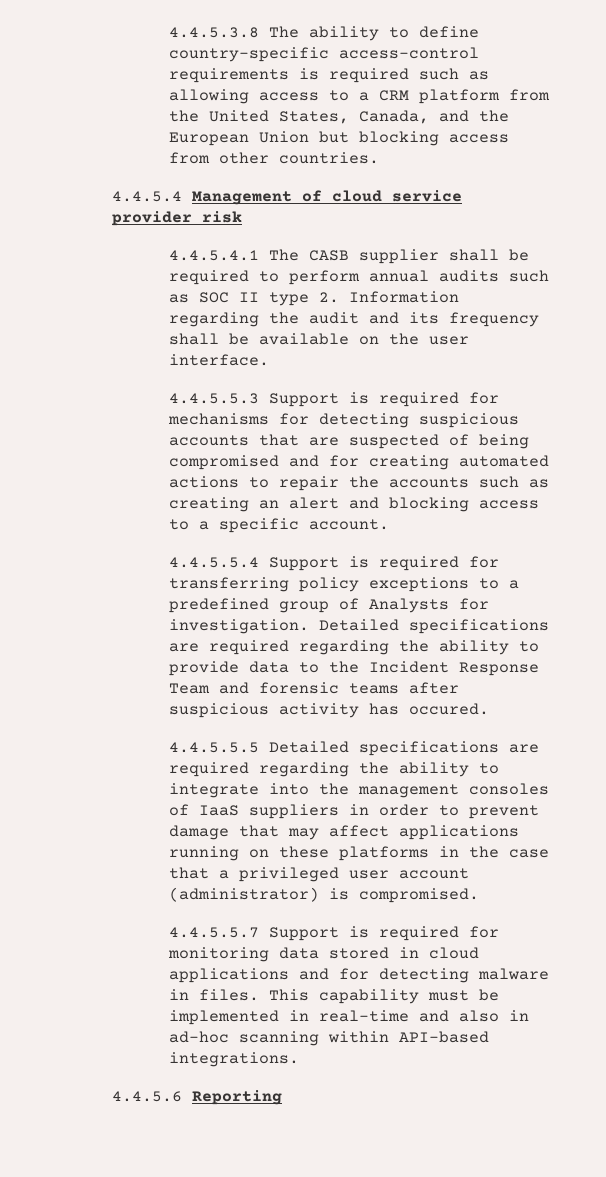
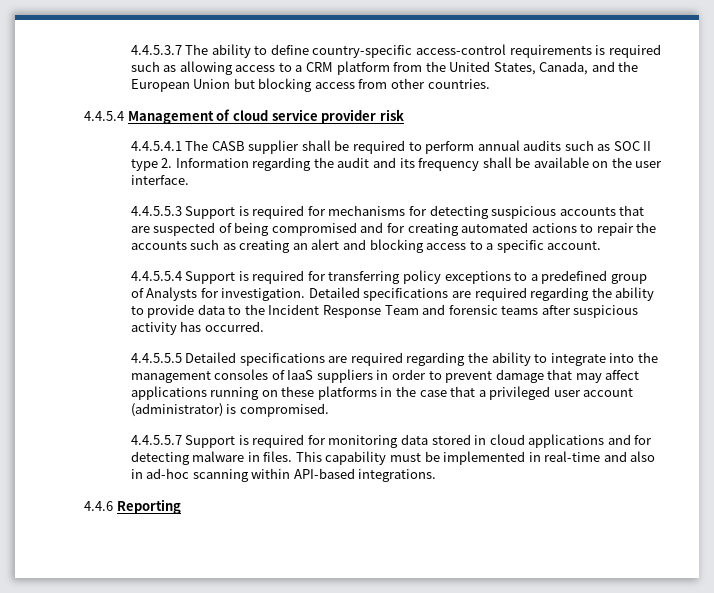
[168,27,259,38] 4.4.5.3.8 -> [130,45,182,55] 4.4.5.3.7
[408,703,489,715] occured. -> [204,321,264,332] occurred.
[112,1091,183,1102] 4.4.5.6 -> [84,501,114,511] 4.4.6

